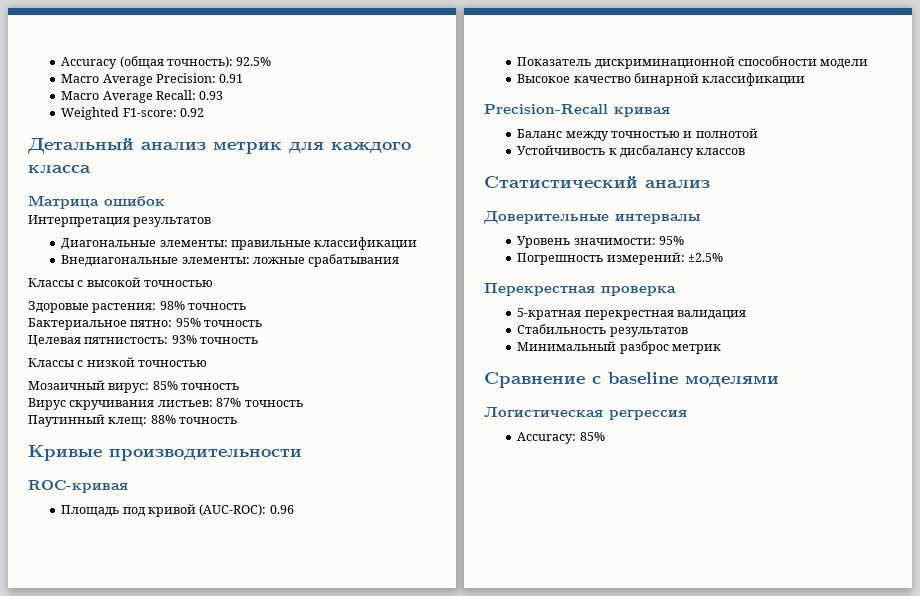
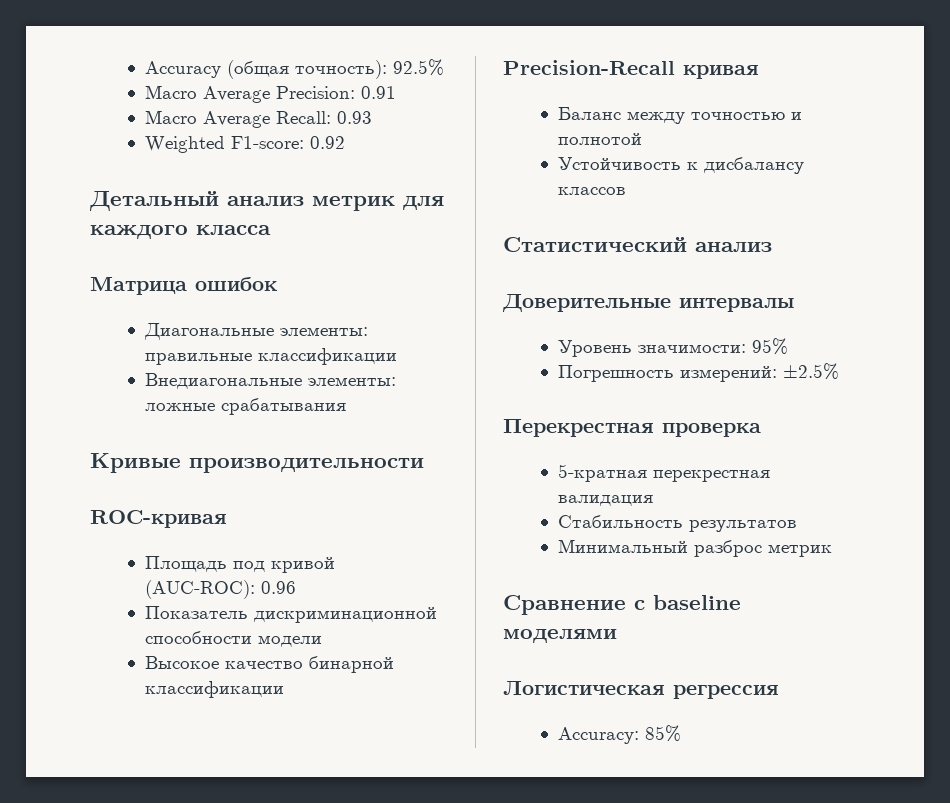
[28,215,212,227] // Интерпретация результатов -> (277, 284) none
[28,277,214,287] [28,301,247,313] [28,318,263,330] [28,335,259,347] [28,357,208,367] [28,380,240,393] [28,398,303,410] [28,414,238,427] // Классы с высокой точностью // Здоровые растения: 98% точность // Бактериальное пятно: 95% точность // Целевая пятнистость: 93% точность // Классы с низкой точностью // Мозаичный вирус: 85% точность // Вирус скручивания листьев: 87% точность // Паутинный клещ: 88% точность -> (347, 406) none

